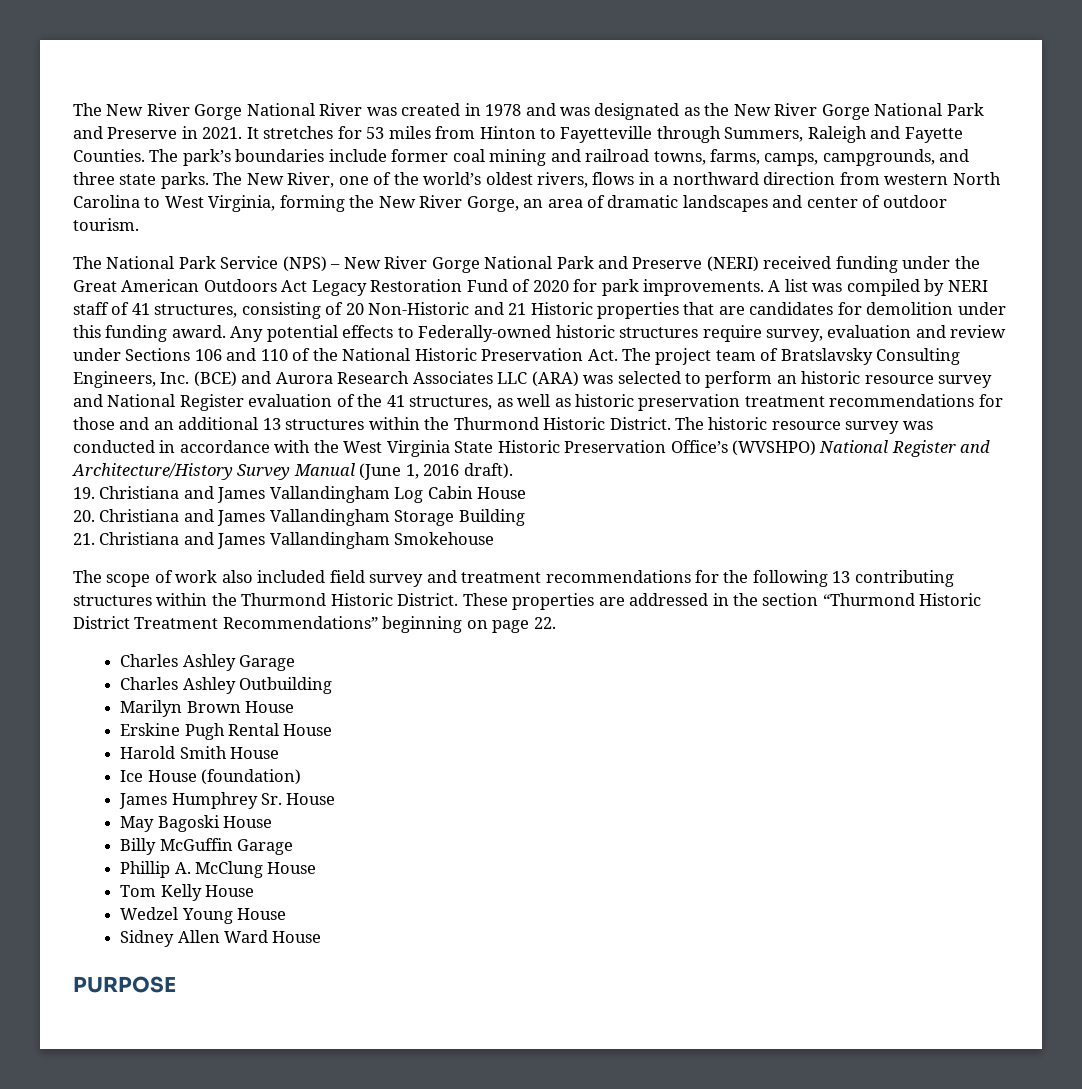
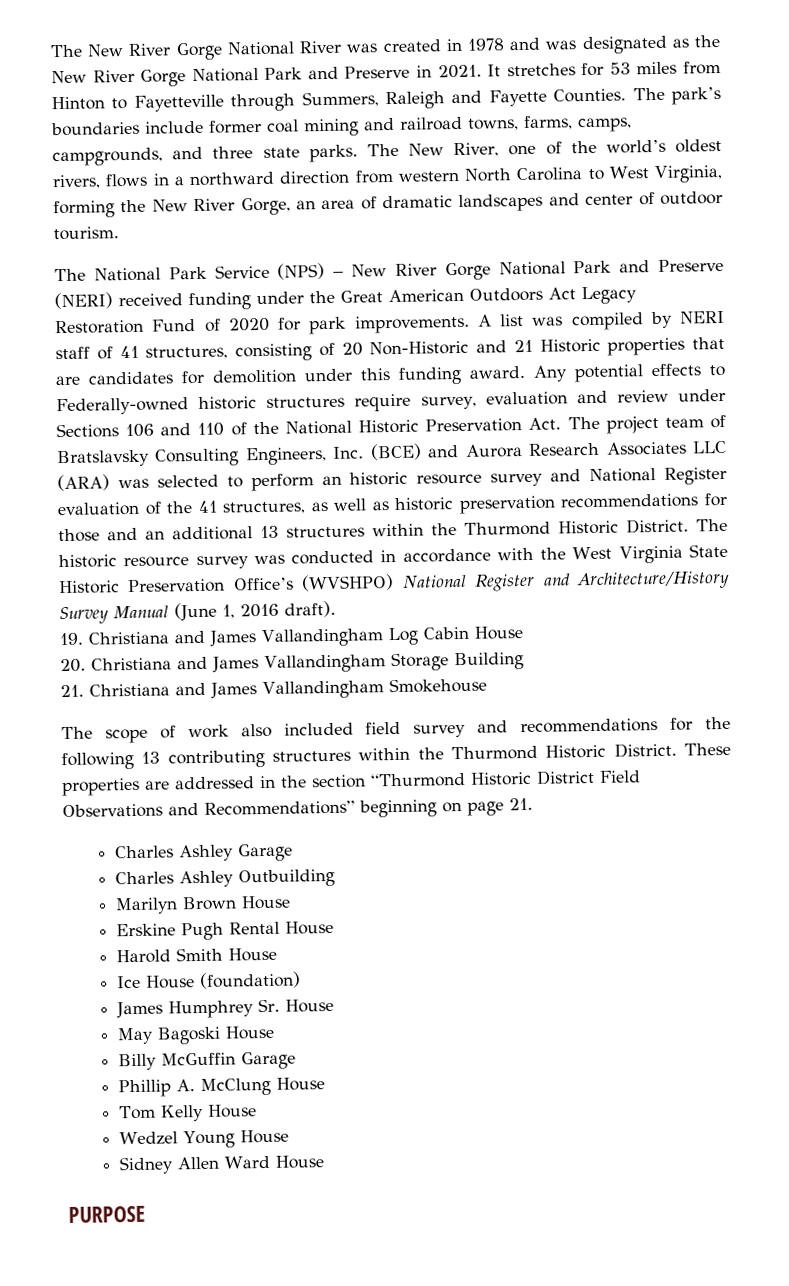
[744,396,825,407] treatment -> (556, 505) none
[461,572,542,583] treatment -> (509, 726) none
[134,617,219,629] Treatment -> [599,770,641,783] [62,802,199,819] Field Observations and
[533,617,556,629] 22. -> [509,797,533,811] 21.

